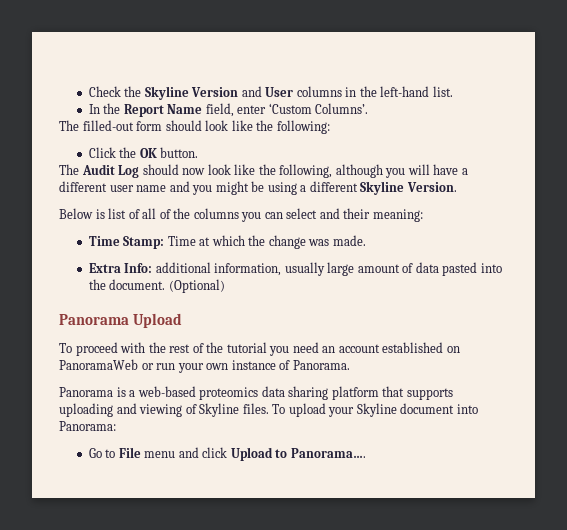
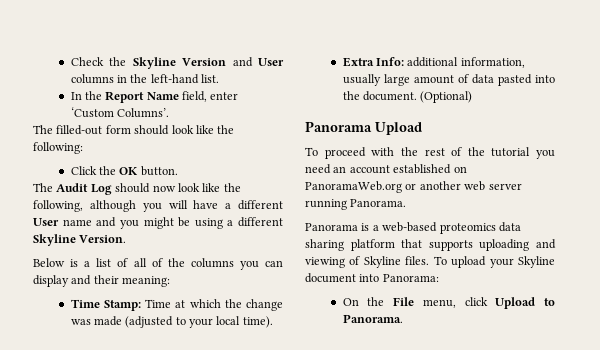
[109,185,134,192] user -> [33,218,59,226] User
(105, 214) none -> [84,261,91,267] a
[286,208,318,219] select -> [33,275,69,287] display
[332,235,366,246] made. -> [93,316,273,328] made (adjusted to your local time).
[59,359,291,373] PanoramaWeb or run your own instance of -> [305,181,522,193] [305,199,347,210] PanoramaWeb.org or another web server running
[88,447,199,458] Go to File menu and -> [342,297,456,308] On the File menu,
[290,448,366,458] Panorama…. -> [342,314,403,323] Panorama.

